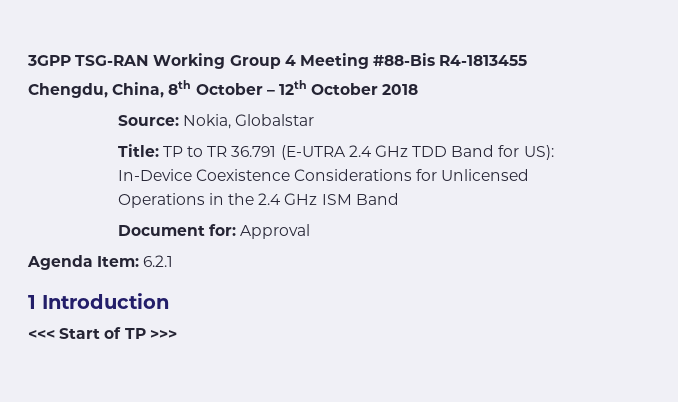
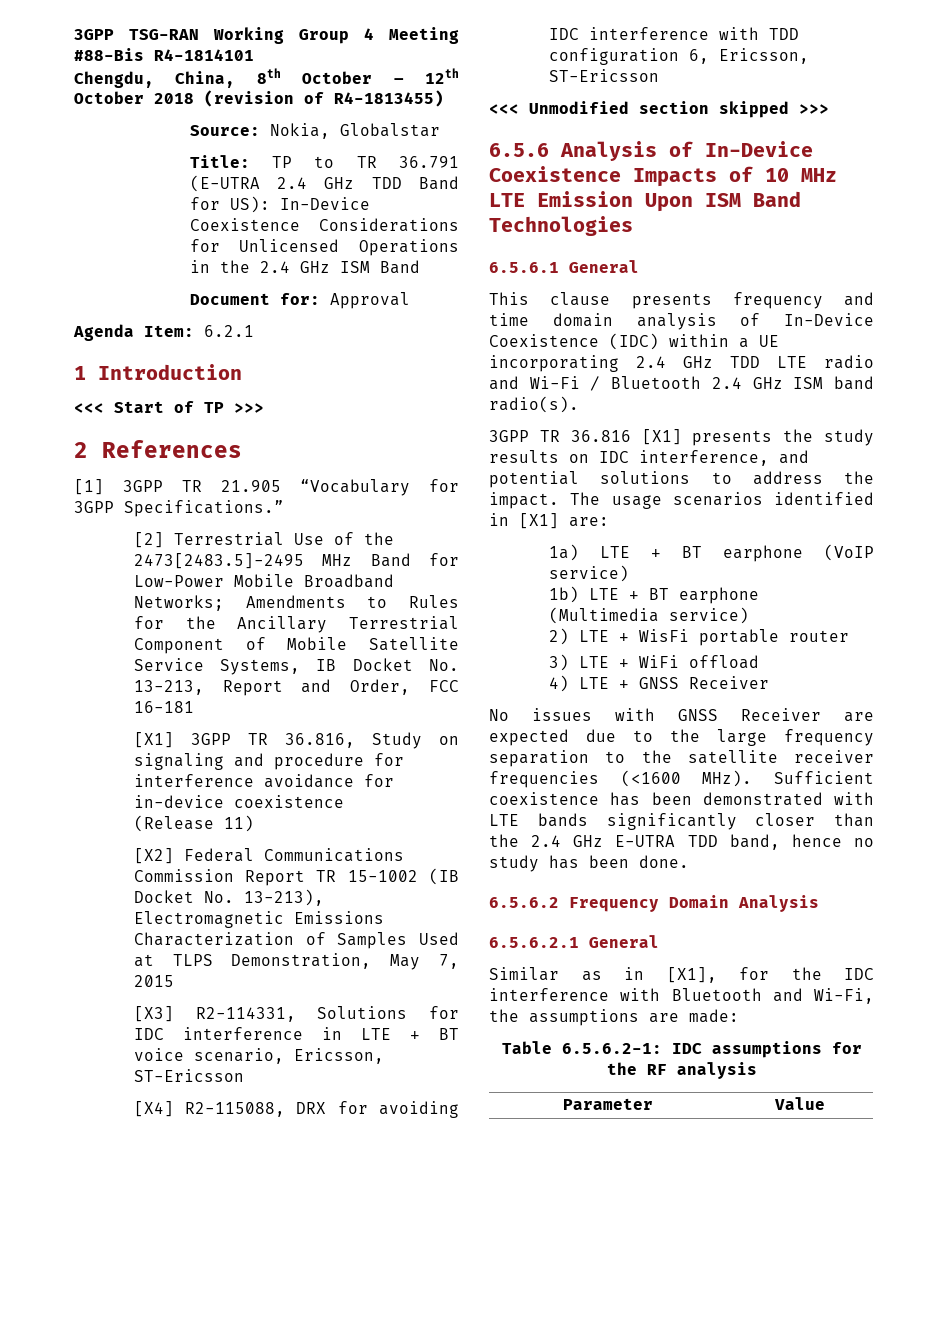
[439,55,528,66] R4-1813455 -> [154,49,254,61] R4-1814101
(419, 89) none -> [204,90,444,107] (revision of R4-1813455)
(177, 334) none -> [74,440,242,458] [74,479,459,496] [74,500,284,517] [133,532,394,548] [133,553,459,569] [133,574,394,588] [133,595,459,611] [133,616,459,633] [133,637,459,654] [133,658,459,675] [133,679,459,696] [133,701,194,713] [133,732,459,749] [133,753,404,770] [133,774,394,788] [133,795,344,808] [133,815,254,832] [133,848,404,864] [133,868,459,886] [133,889,324,906] [133,911,384,928] [133,932,459,949] [133,953,459,970] [133,975,174,987] [133,1006,459,1022] [133,1027,459,1040] [133,1048,384,1064] [133,1069,244,1082] [133,1101,459,1118] [548,27,799,40] [548,48,809,65] [548,69,659,82] [489,101,829,118] [489,141,813,161] [489,166,837,187] [489,191,801,212] [489,216,633,236] [489,260,639,273] [489,292,874,309] [489,313,874,330] [489,333,779,350] [489,355,874,372] [489,376,874,391] [489,396,579,413] [489,429,874,446] [489,450,809,466] [489,471,874,488] [489,492,874,509] [489,513,609,529] [548,544,874,562] [548,565,629,582] [548,586,759,604] [548,607,749,624] [548,628,849,646] [548,654,759,671] [548,675,769,692] [489,708,874,722] [489,729,874,746] [489,750,874,767] [489,770,874,788] [489,792,874,806] [489,813,874,830] [489,834,874,850] [489,855,689,872] [489,895,819,912] [489,935,659,948] [489,967,874,983] [489,988,874,1004] [489,1009,739,1026] [501,1041,862,1058] [606,1062,757,1079] [563,1098,653,1110] [773,1097,825,1110] // 2 References // [1] 3GPP TR 21.905 “Vocabulary for 3GPP Specifications.” // [2] Terrestrial Use of the 2473[2483.5]-2495 MHz Band for Low-Power Mobile Broadband Networks; Amendments to Rules for the Ancillary Terrestrial Component of Mobile Satellite Service Systems, IB Docket No. 13-213, Report and Order, FCC 16-181 // [X1] 3GPP TR 36.816, Study on signaling and procedure for interference avoidance for in-device coexistence // (Release 11) // [X2] Federal Communications Commission Report TR 15-1002 (IB Docket No. 13-213), Electromagnetic Emissions Characterization of Samples Used at TLPS Demonstration, May 7, 2015 // [X3] R2-114331, Solutions for IDC interference in LTE + BT voice scenario, Ericsson, ST-Ericsson // [X4] R2-115088, DRX for avoiding IDC interference with TDD configuration 6, Ericsson, ST-Ericsson // <<< Unmodified section skipped >>> // 6.5.6 Analysis of In-Device Coexistence Impacts of 10 MHz LTE Emission Upon ISM Band Technologies // 6.5.6.1 General // This clause presents frequency and time domain analysis of In-Device Coexistence (IDC) within a UE incorporating 2.4 GHz TDD LTE radio and Wi-Fi / Bluetooth 2.4 GHz ISM band radio(s). // 3GPP TR 36.816 [X1] presents the study results on IDC interference, and potential solutions to address the impact. The usage scenarios identified in [X1] are: // 1a) LTE + BT earphone (VoIP service) // 1b) LTE + BT earphone (Multimedia service) // 2) LTE + WisFi portable router // 3) LTE + WiFi offload // 4) LTE + GNSS Receiver // No issues with GNSS Receiver are expected due to the large frequency separation to the satellite receiver frequencies (<1600 MHz). Sufficient coexistence has been demonstrated with LTE bands significantly closer than the 2.4 GHz E-UTRA TDD band, hence no study has been done. // 6.5.6.2 Frequency Domain Analysis // 6.5.6.2.1 General // Similar as in [X1], for the IDC interference with Bluetooth and Wi-Fi, the assumptions are made: // Table 6.5.6.2-1: IDC assumptions for the RF analysis // Parameter | Value

